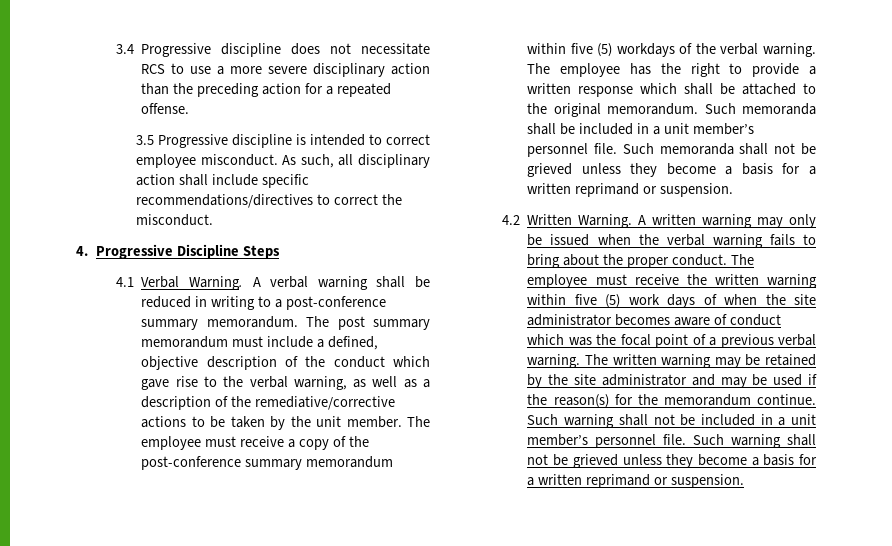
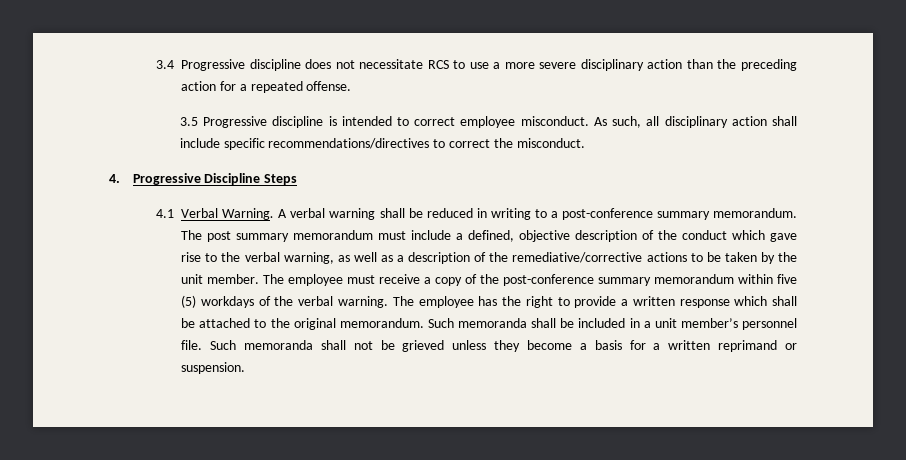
[502,214,816,228] [527,234,816,248] [527,254,754,268] [527,274,817,288] [527,294,816,308] [527,314,782,326] [527,334,816,348] [527,354,816,368] [527,374,817,388] [527,394,816,408] [527,414,816,428] [527,434,816,448] [527,454,817,468] [527,474,745,488] // 4.2 Written Warning. A written warning may only be issued when the verbal warning fails to bring about the proper conduct. The employee must receive the written warning within five (5) work days of when the site administrator becomes aware of conduct which was the focal point of a previous verbal warning. The written warning may be retained by the site administrator and may be used if the reason(s) for the memorandum continue. Such warning shall not be included in a unit member’s personnel file. Such warning shall not be grieved unless they become a basis for a written reprimand or suspension. -> (246, 368) none

